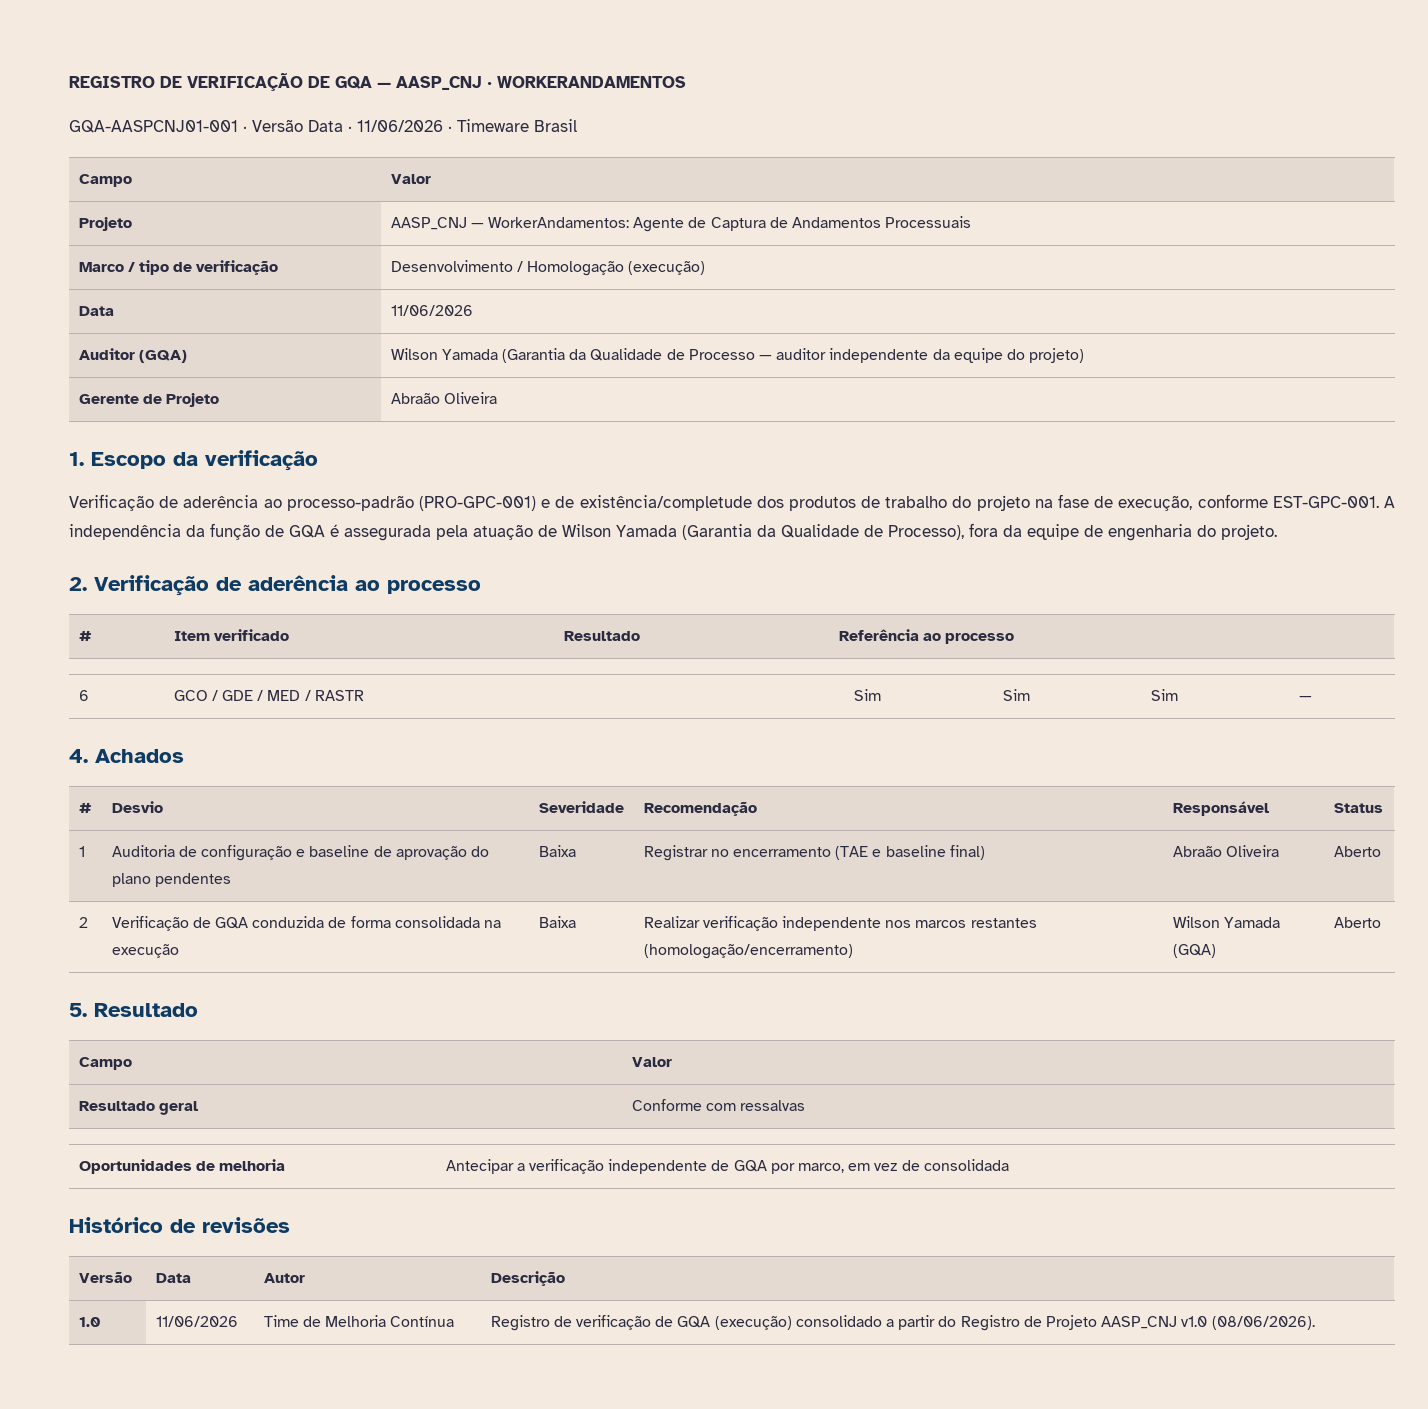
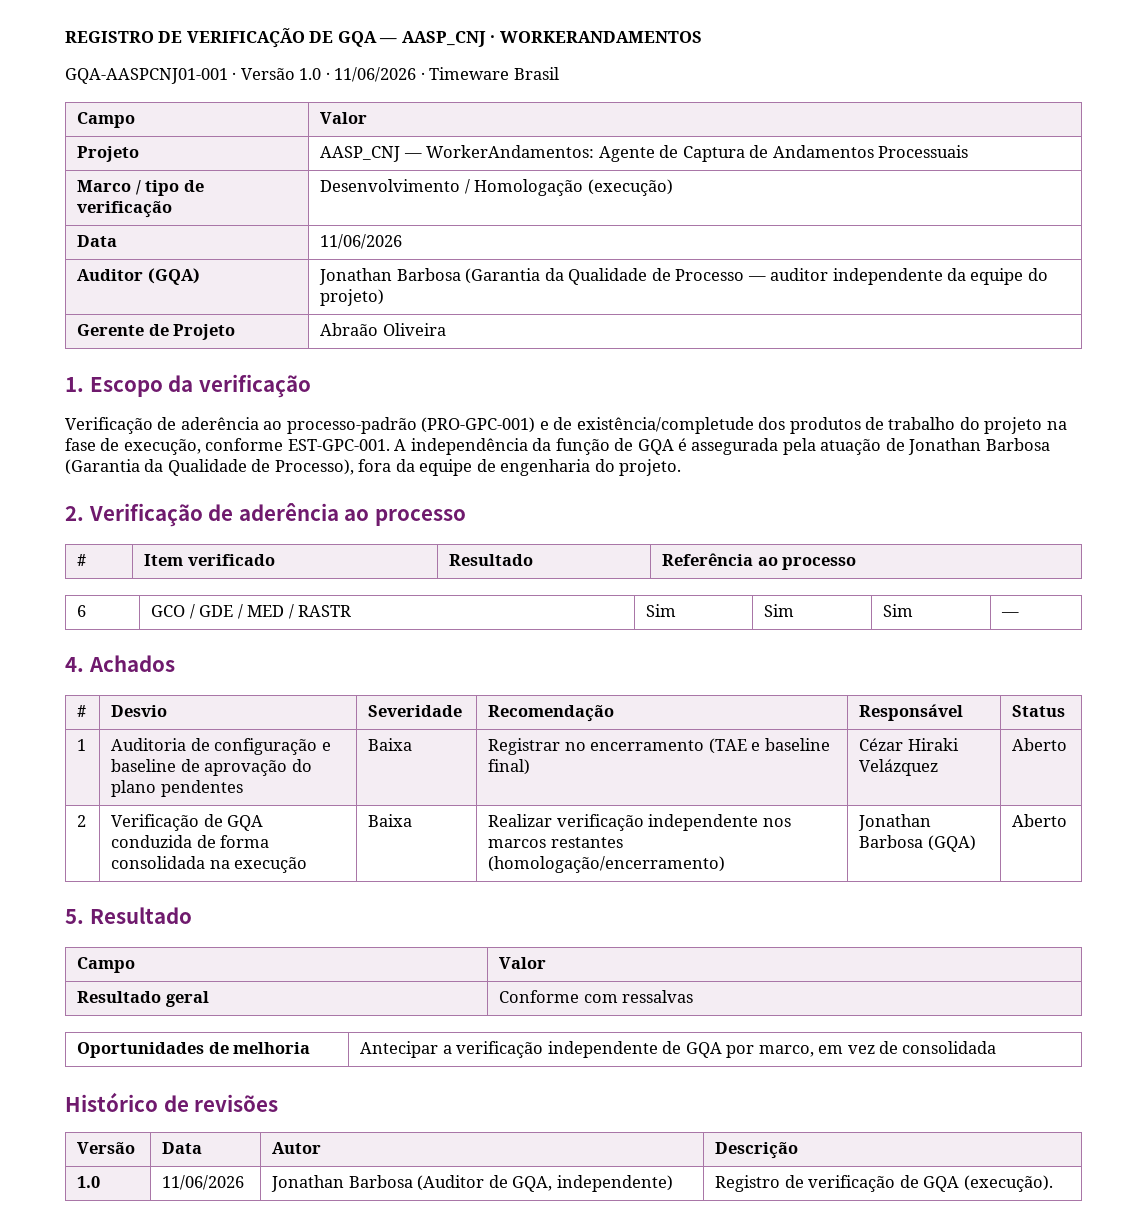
[308,120,343,132] Data -> [299,68,322,80] 1.0
[390,348,498,360] Wilson Yamada -> [319,268,461,285] Jonathan Barbosa
[562,524,677,537] Wilson Yamada -> [908,438,1050,455] Jonathan Barbosa
[1172,845,1279,857] Abraão Oliveira -> [859,738,959,751] [859,759,939,776] Cézar Hiraki Velázquez
[1172,916,1280,928] Wilson Yamada -> [858,814,932,831] [859,835,924,848] Jonathan Barbosa
[263,1315,455,1327] Time de Melhoria Contínua -> [271,1175,673,1192] Jonathan Barbosa (Auditor de GQA, independente)
[714,1315,1315,1331] (execução) consolidado a partir do Registro de Projeto AASP_CNJ v1.0 (08/06/2026). -> [963,1175,1053,1192] (execução).

